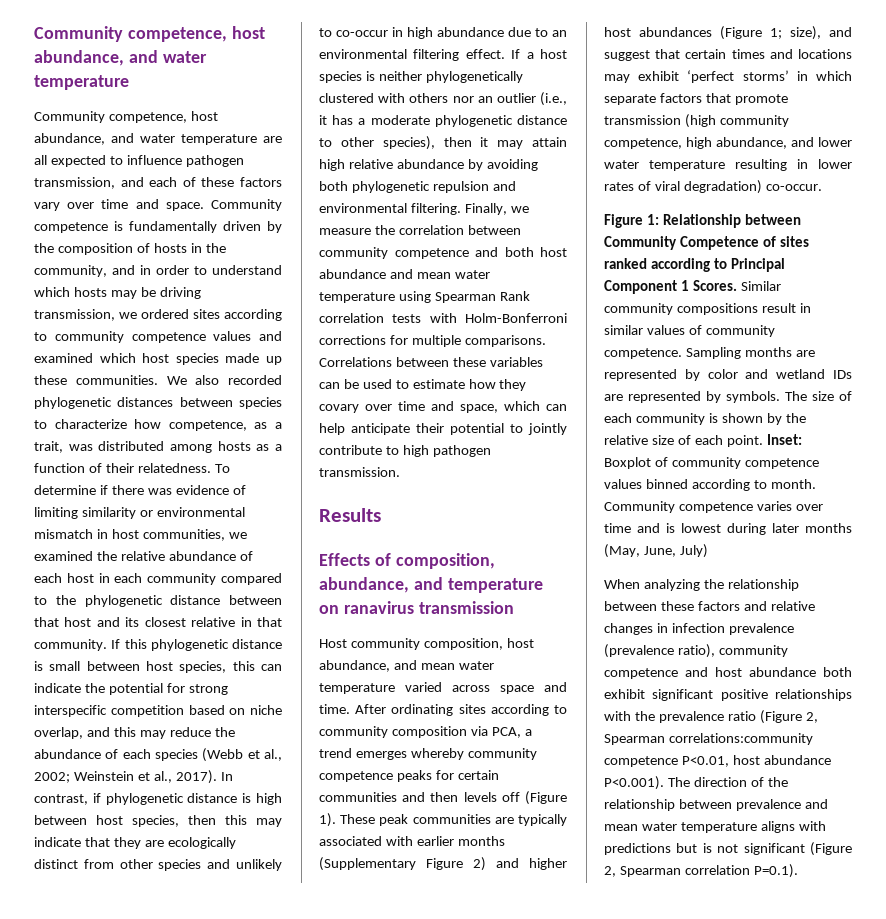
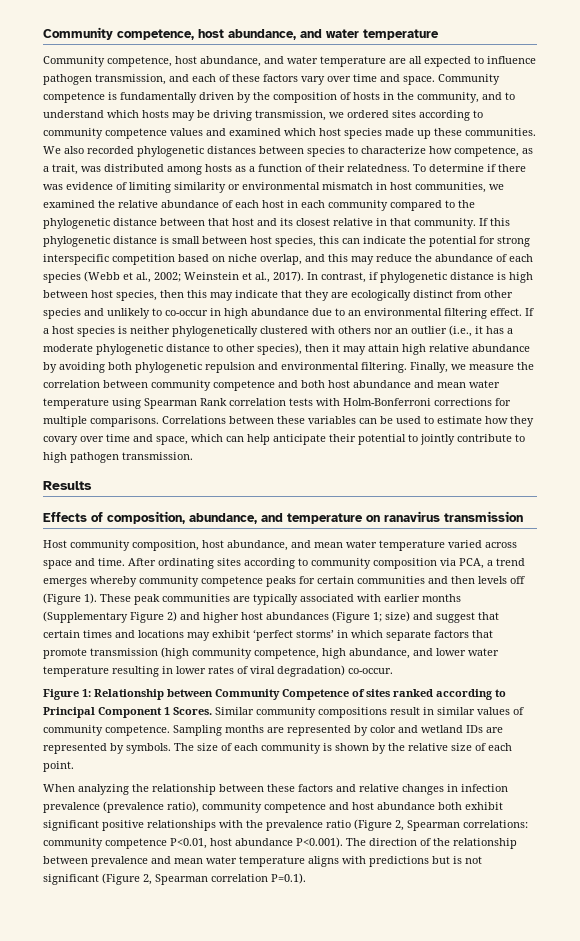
[140,265,189,275] in order -> (502, 96) none
[790,26,821,40] size), -> [385,611,410,622] size)
[766,434,802,445] [604,457,819,469] [604,479,816,491] [604,501,823,513] [604,523,852,535] [604,544,708,558] Inset: Boxplot of community competence values binned according to month. Community competence varies over time and is lowest during later months (May, June, July) -> (74, 766) none
[668,733,813,745] correlations:community -> [463,820,528,828] [43,838,103,849] correlations: community

